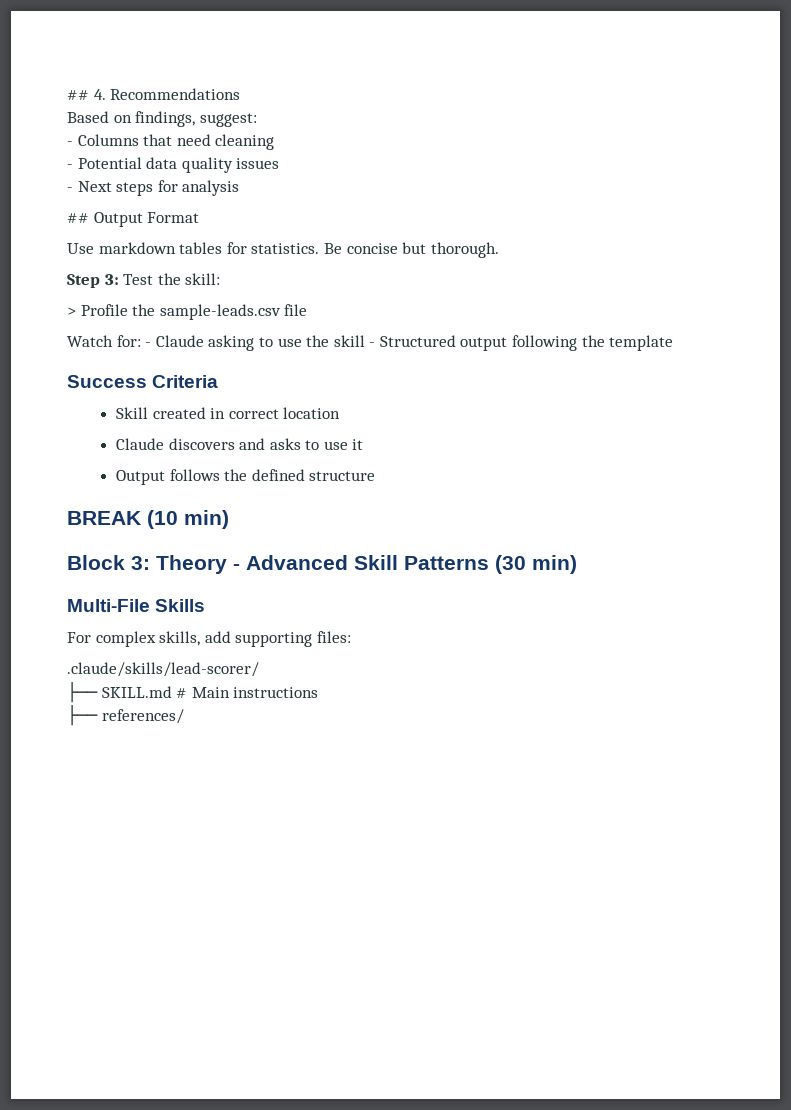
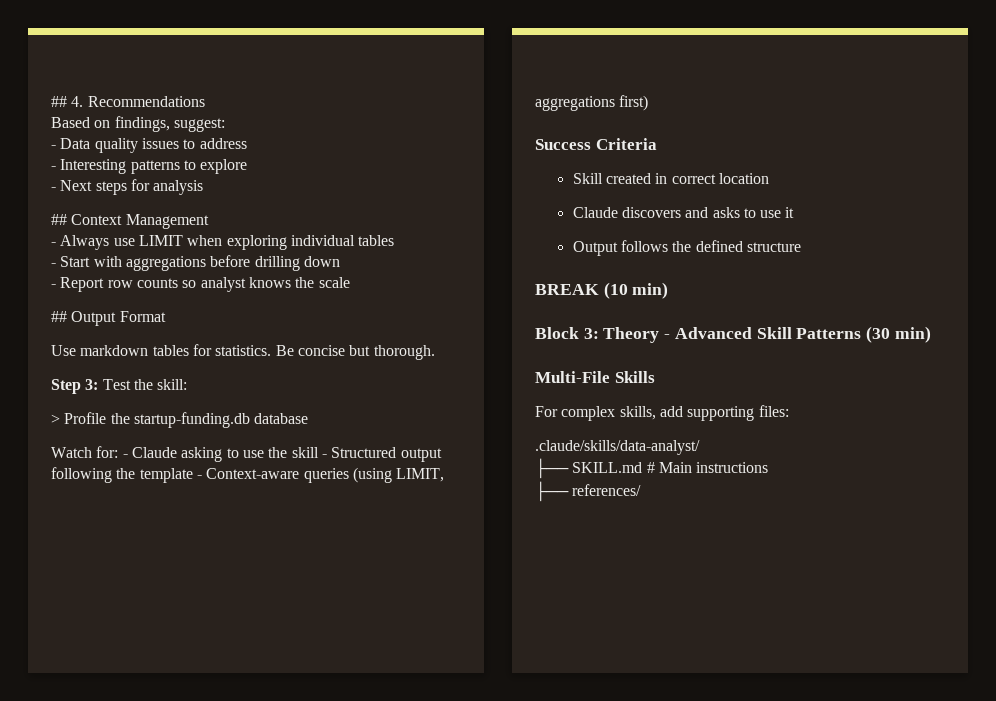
[77,134,275,150] [67,157,280,173] Columns that need cleaning // - Potential data quality issues -> [60,138,247,153] [51,159,248,174] Data quality issues to address // - Interesting patterns to explore
(240, 188) none -> [51,214,209,229] [51,235,395,250] [51,255,340,271] [51,277,350,292] // ## Context Management // - Always use LIMIT when exploring individual tables // - Start with aggregations before drilling down // - Report row counts so analyst knows the scale
[159,304,308,320] sample-leads.csv file -> [133,412,309,428] startup-funding.db database
(674, 343) none -> [196,467,445,483] [535,95,649,111] - Context-aware queries (using LIMIT, aggregations first)
[67,662,259,677] .claude/skills/lead-scorer/ -> [535,440,700,455] .claude/skills/data-analyst/

